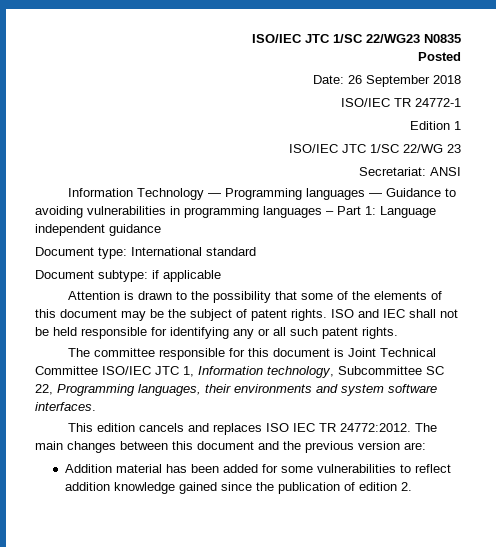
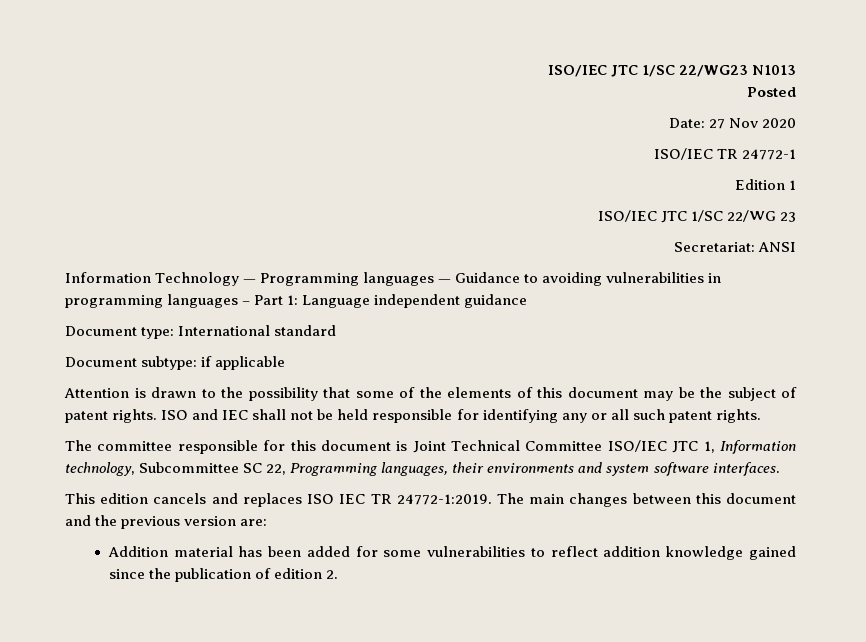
[424,34,461,43] N0835 -> [751,65,796,75] N1013
[348,75,461,87] 26 September 2018 -> [708,118,796,129] 27 Nov 2020
[339,423,411,432] 24772:2012. -> [396,494,492,505] 24772-1:2019.

